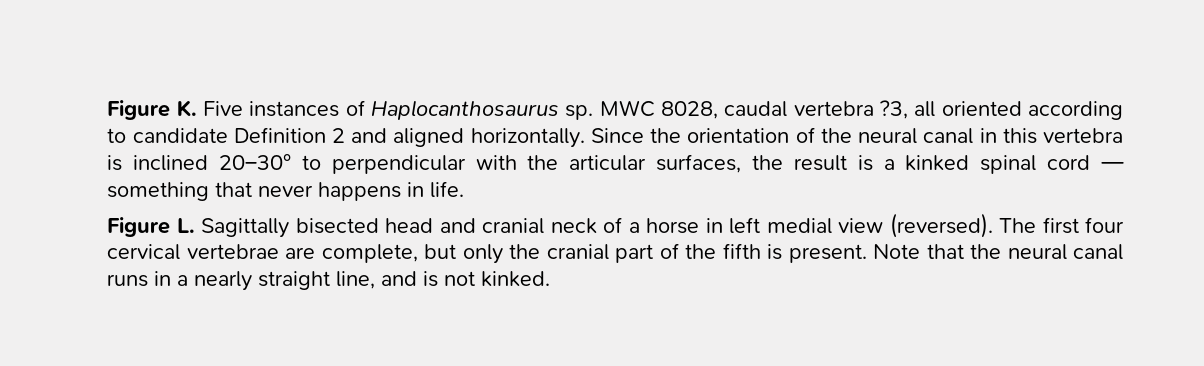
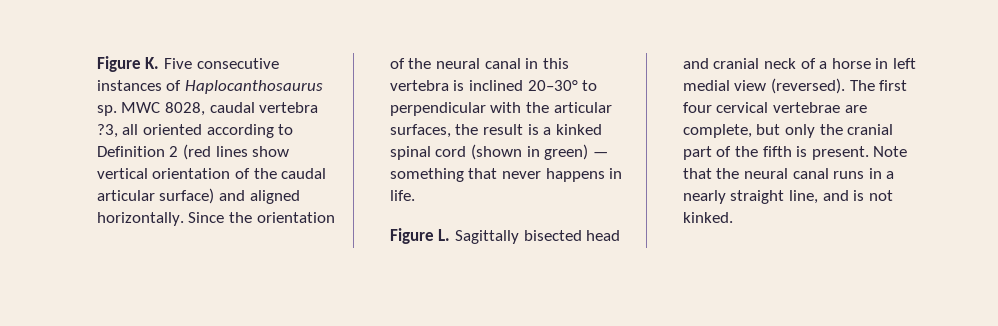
(243, 108) none -> [196,58,279,69] consecutive
[132,128,228,143] candidate -> (294, 129) none
(345, 135) none -> [182,144,290,160] [96,168,327,179] [96,188,215,204] (red lines show vertical orientation of the caudal articular surface)
(1091, 162) none -> [470,144,589,160] (shown in green)

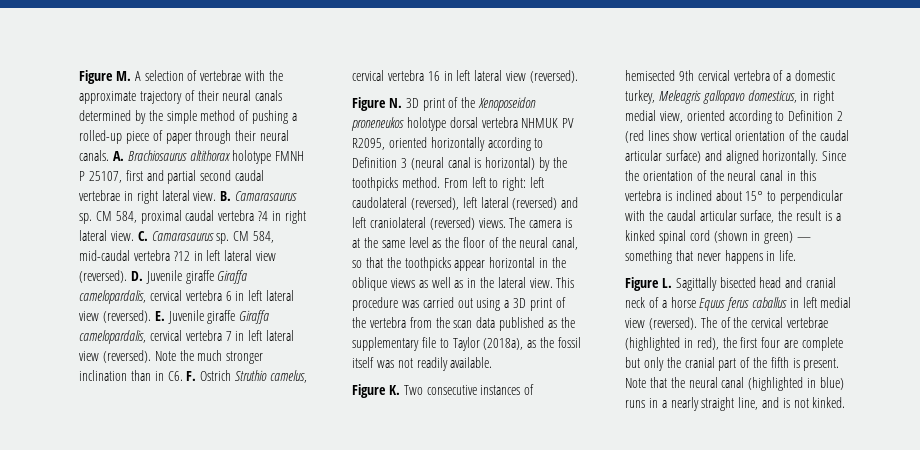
[96,56,279,72] [96,80,323,94] [96,102,319,116] [96,124,139,138] Figure K. Five consecutive instances of Haplocanthosaurus sp. MWC 8028, caudal vertebra ?3, all -> [79,70,283,84] [79,90,283,104] [79,110,297,124] [79,130,290,144] [79,150,305,164] [79,170,265,184] [79,190,298,204] [79,210,306,224] [79,230,275,244] [79,250,277,261] [79,270,248,284] [79,290,295,304] [79,310,270,324] [79,330,295,344] [79,350,264,364] [79,370,307,383] [352,70,578,83] [352,97,537,111] [351,117,575,131] [352,137,544,151] [352,157,567,171] [352,177,545,191] [352,197,579,210] [352,217,573,230] [352,237,579,250] [352,257,566,271] [352,277,575,291] [352,297,566,311] [352,317,575,331] [352,337,581,351] [352,357,493,371] [352,384,535,398] [625,70,837,81] [625,90,835,104] [625,110,684,123] Figure M. A selection of vertebrae with the approximate trajectory of their neural canals determined by the simple method of pushing a rolled-up piece of paper through their neural canals. A. Brachiosaurus altithorax holotype FMNH P 25107, first and partial second caudal vertebrae in right lateral view. B. Camarasaurus sp. CM 584, proximal caudal vertebra ?4 in right lateral view. C. Camarasaurus sp. CM 584, mid-caudal vertebra ?12 in left lateral view (reversed). D. Juvenile giraffe Giraffa camelopardalis, cervical vertebra 6 in left lateral view (reversed). E. Juvenile giraffe Giraffa camelopardalis, cervical vertebra 7 in left lateral view (reversed). Note the much stronger inclination than in C6. F. Ostrich Struthio camelus, cervical vertebra 16 in left lateral view (reversed). // Figure N. 3D print of the Xenoposeidon proneneukos holotype dorsal vertebra NHMUK PV R2095, oriented horizontally according to Definition 3 (neural canal is horizontal) by the toothpicks method. From left to right: left caudolateral (reversed), left lateral (reversed) and left craniolateral (reversed) views. The camera is at the same level as the floor of the neural canal, so that the toothpicks appear horizontal in the oblique views as well as in the lateral view. This procedure was carried out using a 3D print of the vertebra from the scan data published as the supplementary file to Taylor (2018a), as the fossil itself was not readily available. // Figure K. Two consecutive instances of hemisected 9th cervical vertebra of a domestic turkey, Meleagris gallopavo domesticus, in right medial view,
[527,80,578,91] 20–30° -> [715,190,764,201] about 15°
[553,102,612,113] [389,124,451,138] articular surfaces, -> [666,210,775,223] caudal articular surface,
(871, 63) none -> [699,297,788,311] Equus ferus caballus
[879,80,908,91] [682,102,867,113] [682,124,752,138] first four cervical vertebrae are complete, -> [720,317,829,328] [625,337,843,351] of the cervical vertebrae (highlighted in red), the first four are complete
(829, 173) none -> [748,377,844,391] (highlighted in blue)

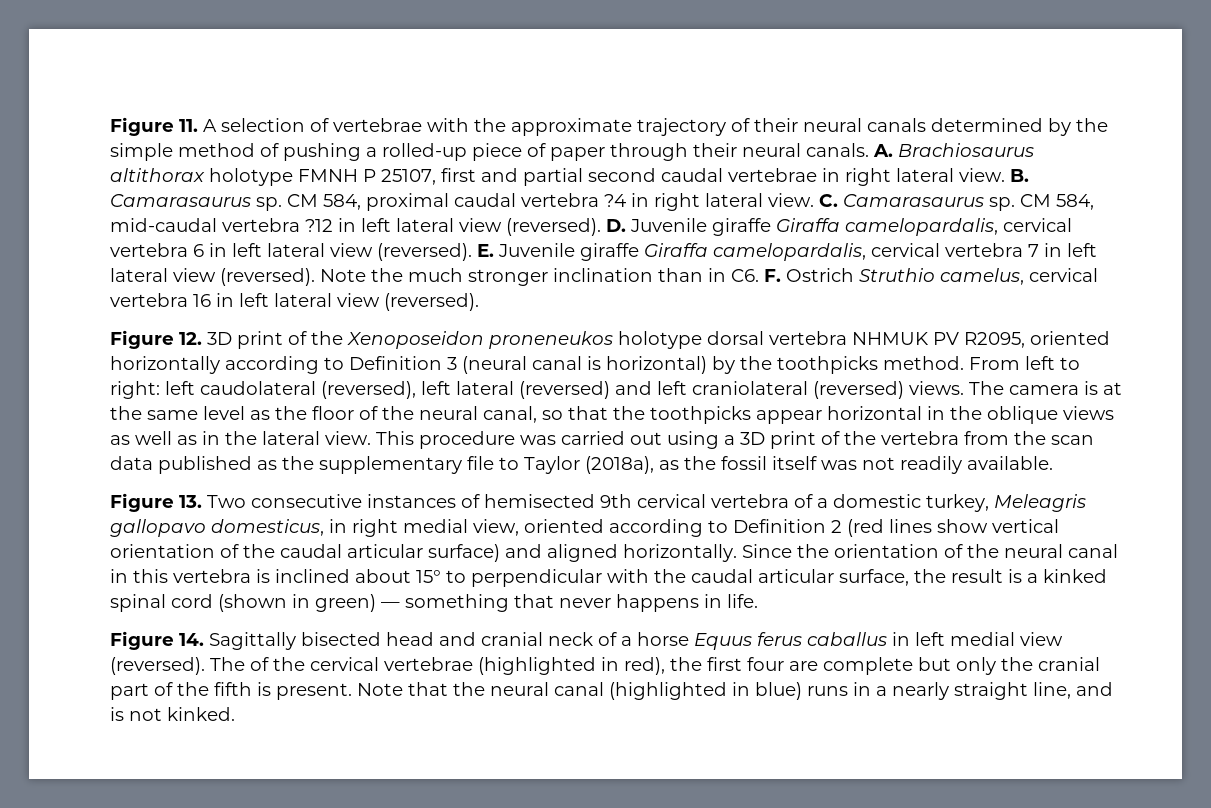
[79,70,132,84] Figure M. -> [110,117,199,136] Figure 11.
[389,98,403,108] N. -> [179,332,203,345] 12.
[389,385,401,395] K. -> [179,495,203,508] 13.
[662,278,673,288] L. -> [179,633,205,646] 14.

